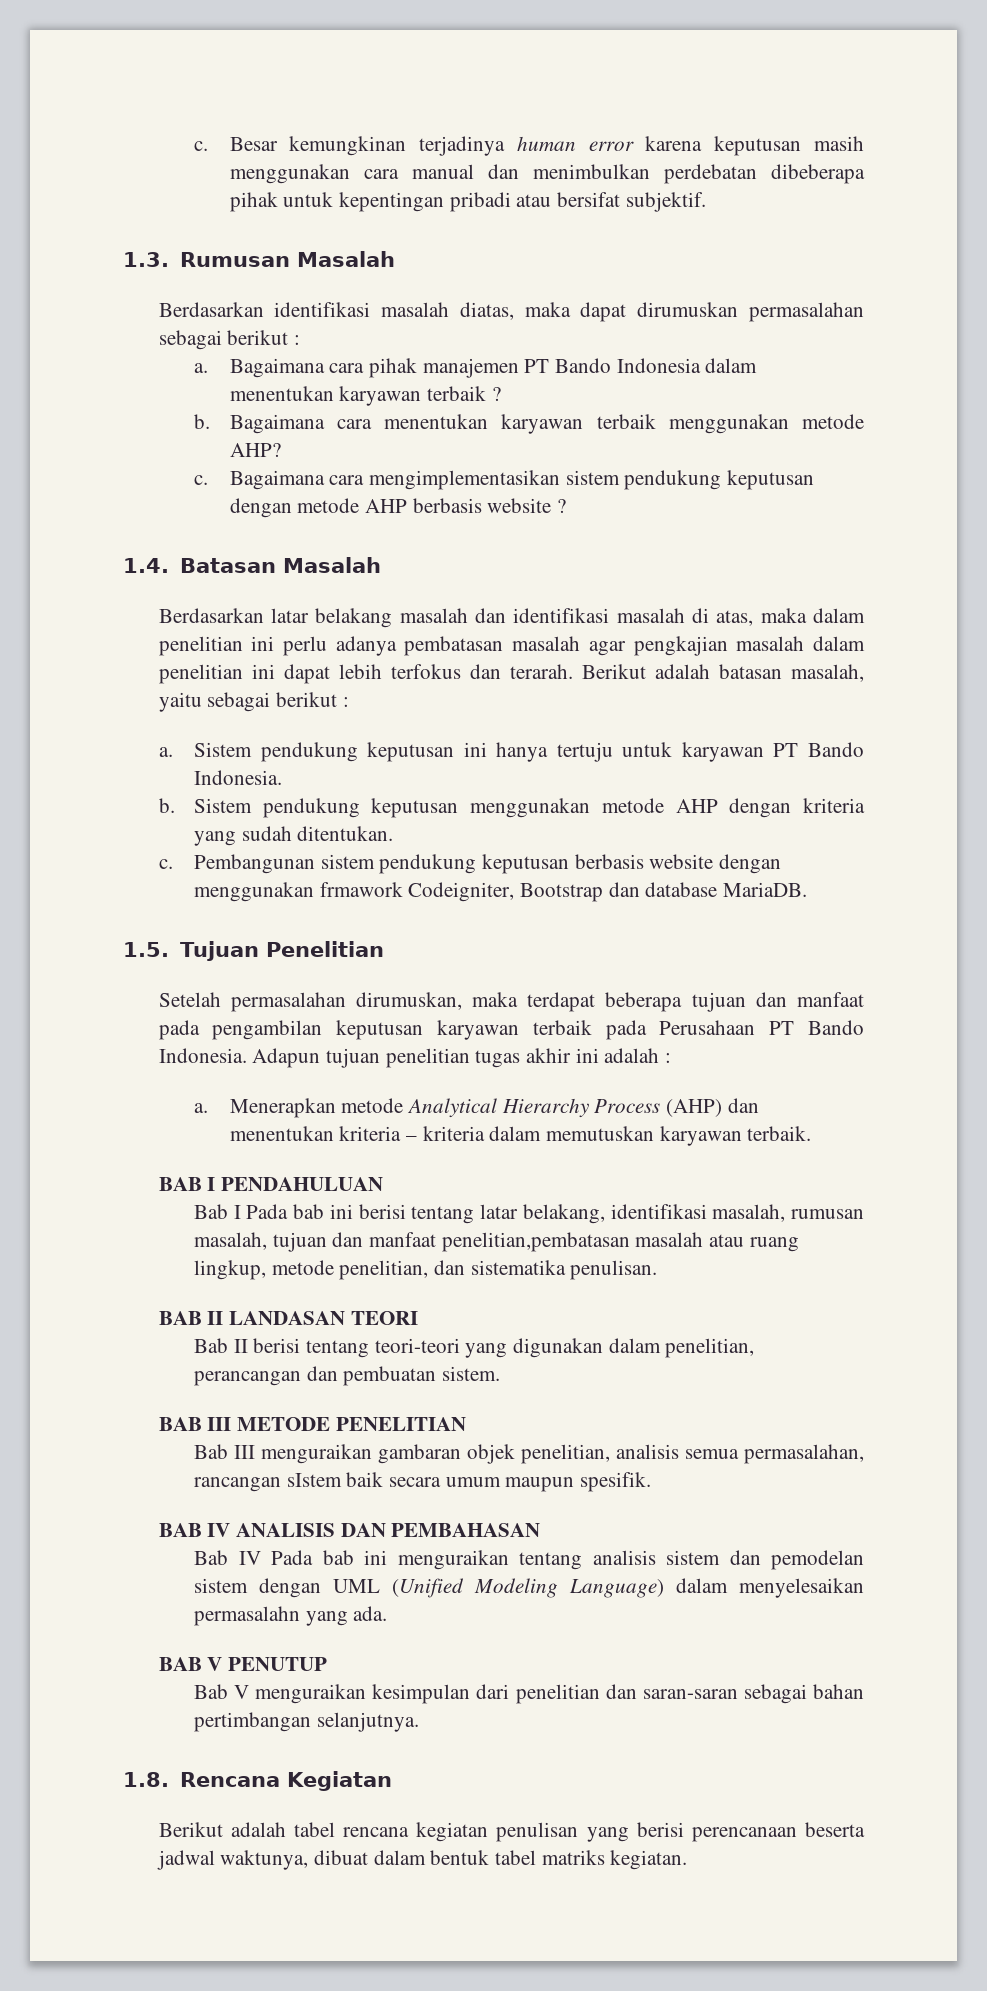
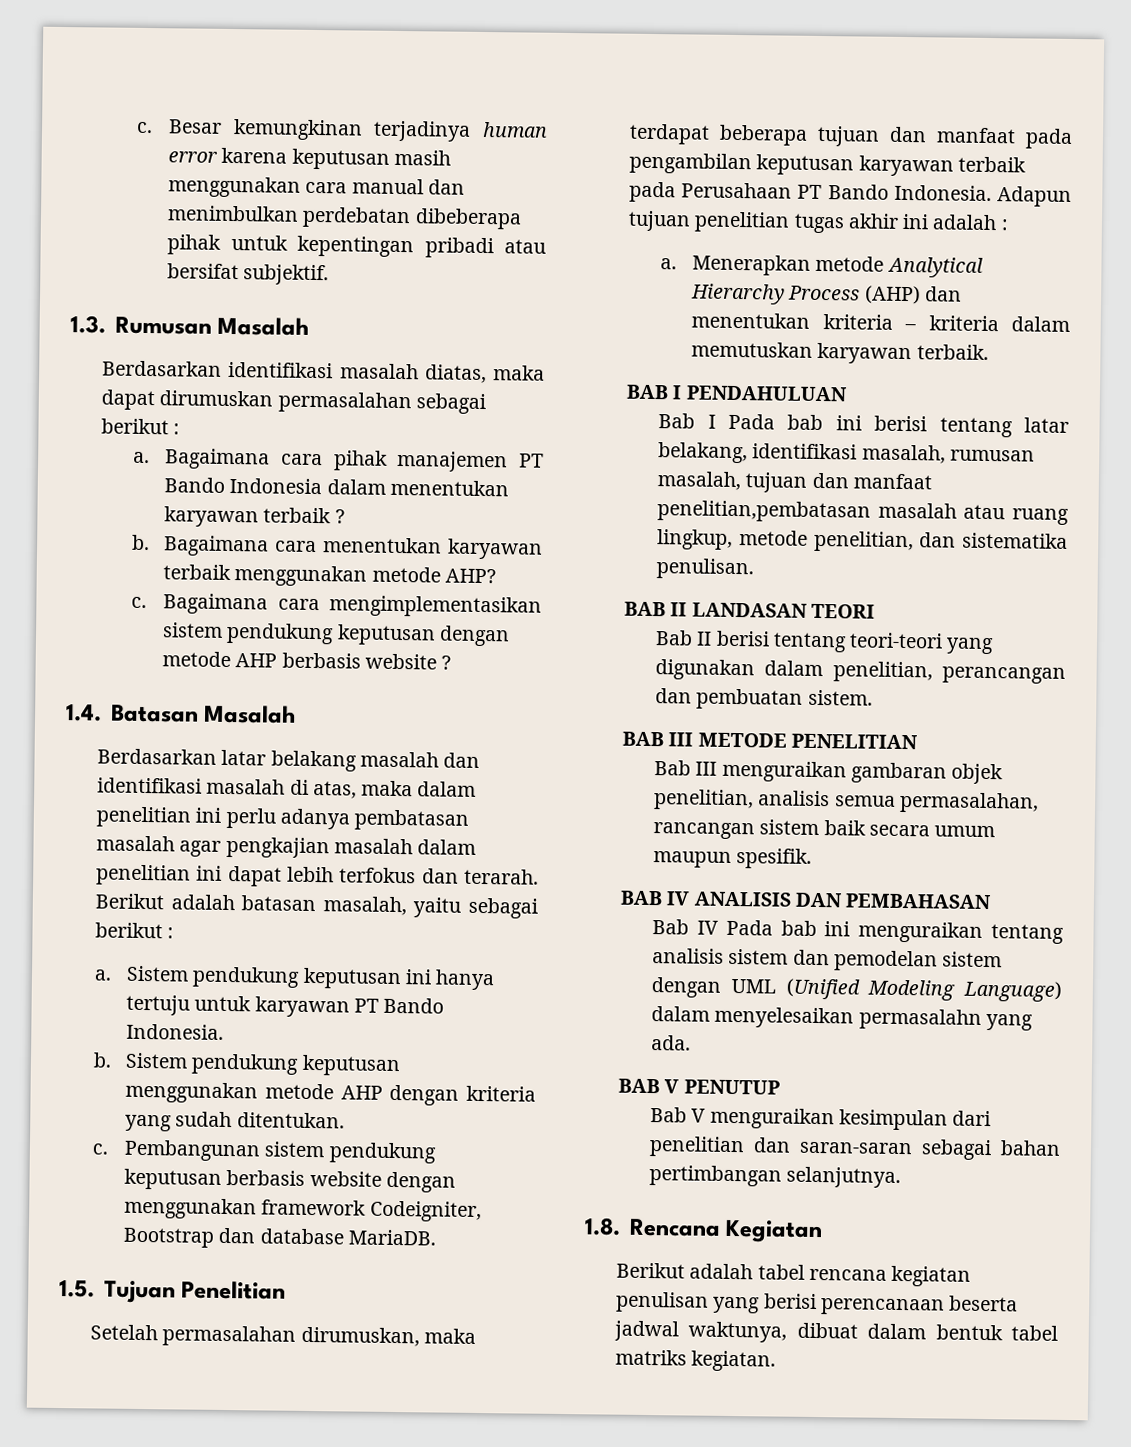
[319,882,403,897] frmawork -> [261,1199,367,1216] framework
[286,1473,342,1487] sIstem -> [759,819,820,836] sistem

